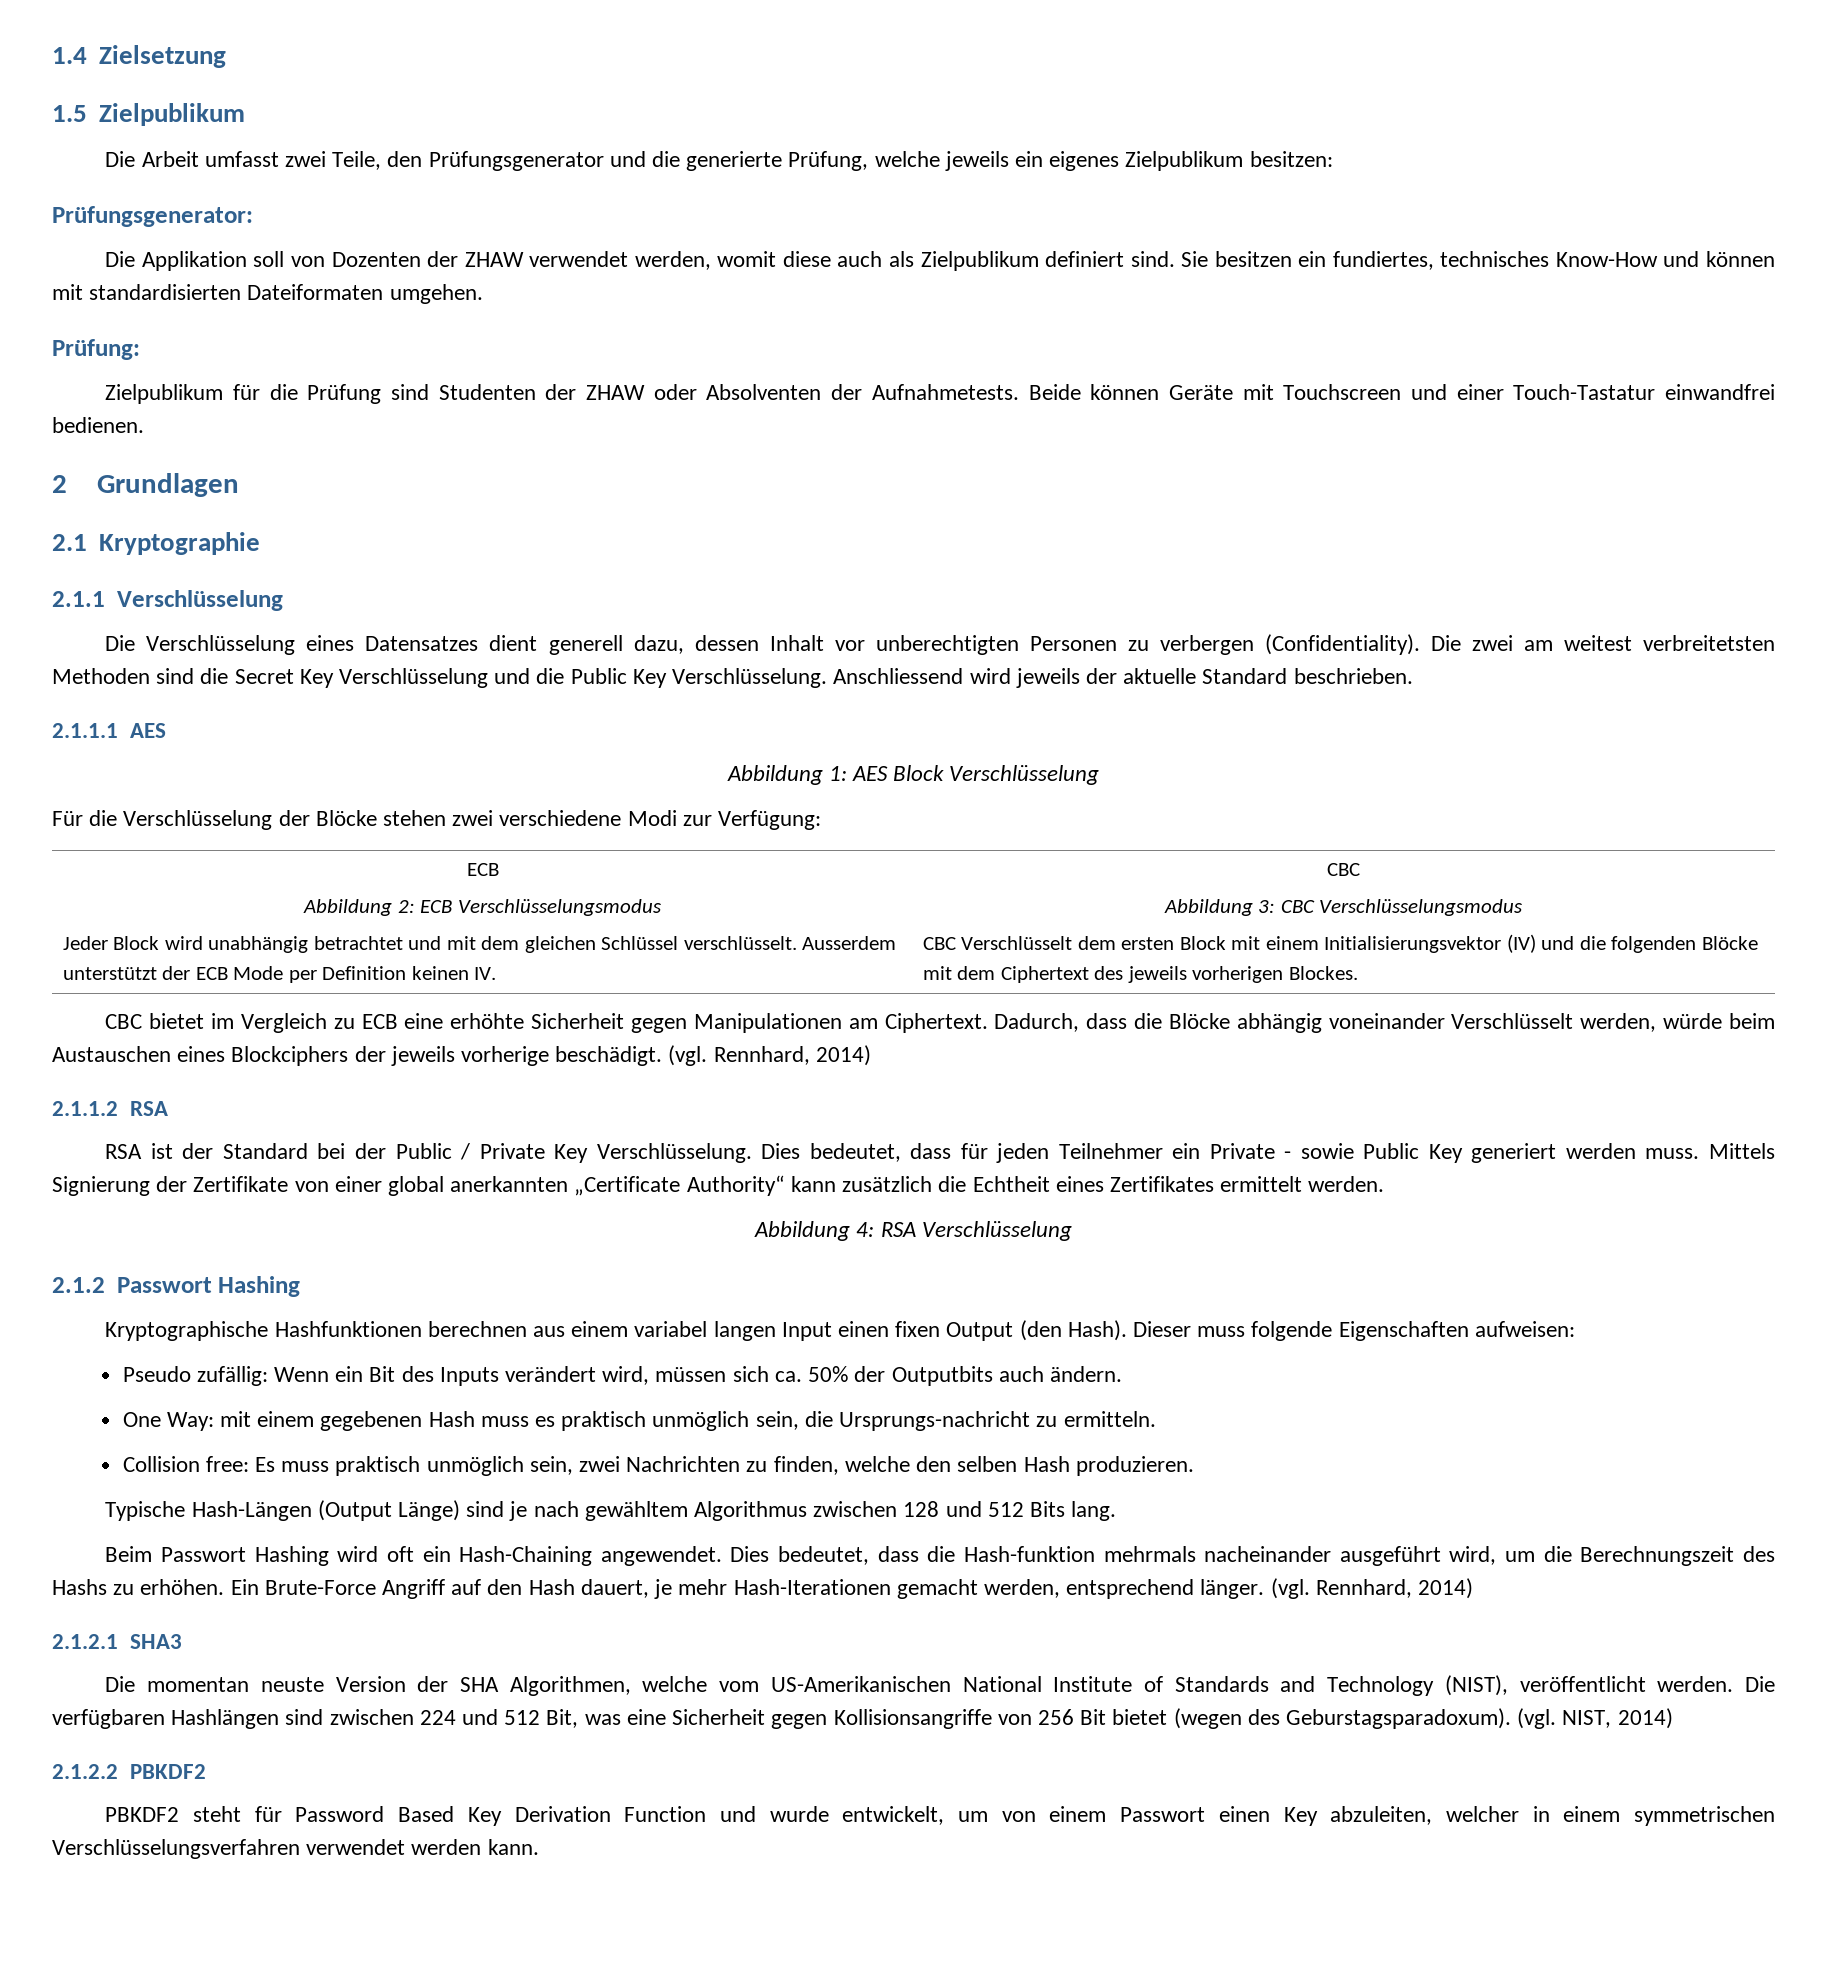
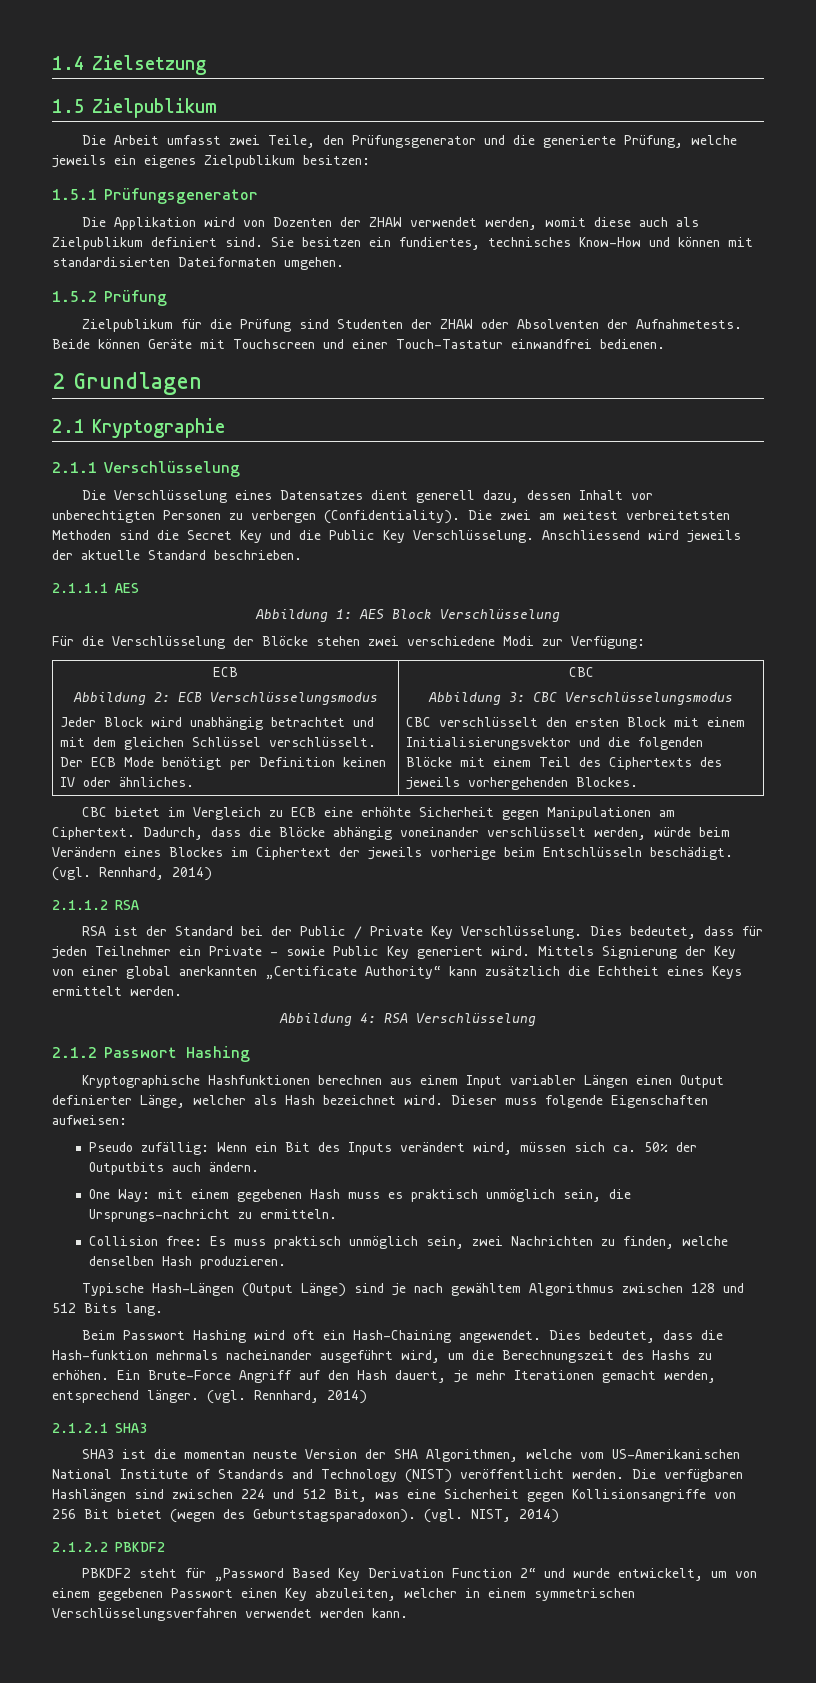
[52,206,253,227] Prüfungsgenerator: -> [52,188,258,204] 1.5.1 Prüfungsgenerator
[253,251,285,267] soll -> [204,217,236,227] wird
[52,339,140,360] Prüfung: -> [52,290,167,306] 1.5.2 Prüfung
[339,668,489,688] Verschlüsselung -> (262, 536) none
[802,936,897,950] [62,966,191,980] Ausserdem unterstützt der -> [60,757,84,767] Der
(284, 973) none -> [162,757,223,770] benötigt
[474,967,497,980] IV. -> [60,777,195,787] IV oder ähnliches.
[961,936,1116,950] Verschlüsselt dem -> [439,717,568,727] verschlüsselt den
[1506,934,1536,953] (IV) -> (572, 743) none
[957,966,1089,983] dem Ciphertext -> [493,757,693,770] einem Teil des Ciphertexts
[1192,966,1284,983] vorherigen -> [468,777,569,790] vorhergehenden
[1451,1013,1574,1029] Verschlüsselt -> [487,827,586,837] verschlüsselt
[52,1046,349,1066] Austauschen eines Blockciphers -> [52,847,331,860] Verändern eines Blockes im Ciphertext
(550, 1056) none -> [504,847,642,857] beim Entschlüsseln
[1565,1143,1700,1159] werden muss. -> [491,946,530,956] wird.
[193,1176,289,1192] Zertifikate -> [714,946,736,959] Key
[1109,1176,1214,1192] Zertifikates -> [712,966,742,979] Keys
[634,1320,1127,1341] variabel langen Input einen fixen Output (den Hash). -> [466,1075,725,1088] [52,1095,443,1108] Input variabler Längen einen Output definierter Länge, welcher als Hash bezeichnet wird.
[916,1456,1018,1472] den selben -> [88,1256,154,1266] denselben
[733,1579,891,1595] Hash-Iterationen -> [514,1370,594,1380] Iterationen
[105,1676,136,1692] Die -> [82,1449,177,1459] SHA3 ist die
[1444,1675,1508,1696] (NIST), -> [405,1469,452,1483] (NIST)
[1285,1708,1511,1729] Geburstagsparadoxum). -> [253,1509,416,1523] Geburtstagsparadoxon).
[295,1806,385,1822] Password -> [214,1568,285,1582] „Password
(707, 1814) none -> [520,1568,537,1578] 2“
(1107, 1814) none -> [98,1588,163,1601] gegebenen

